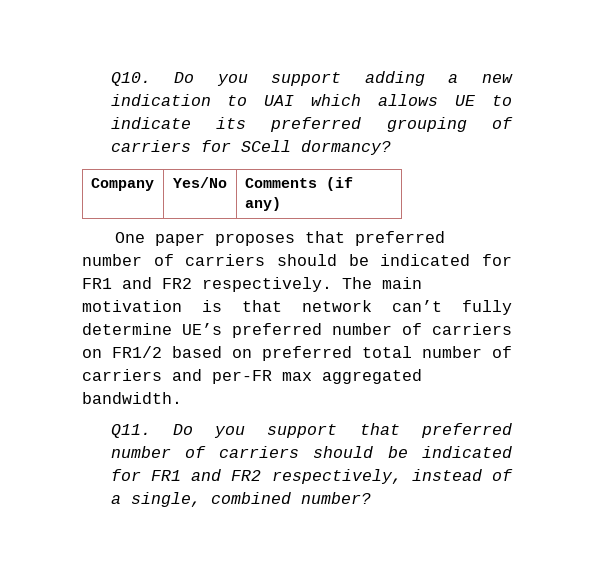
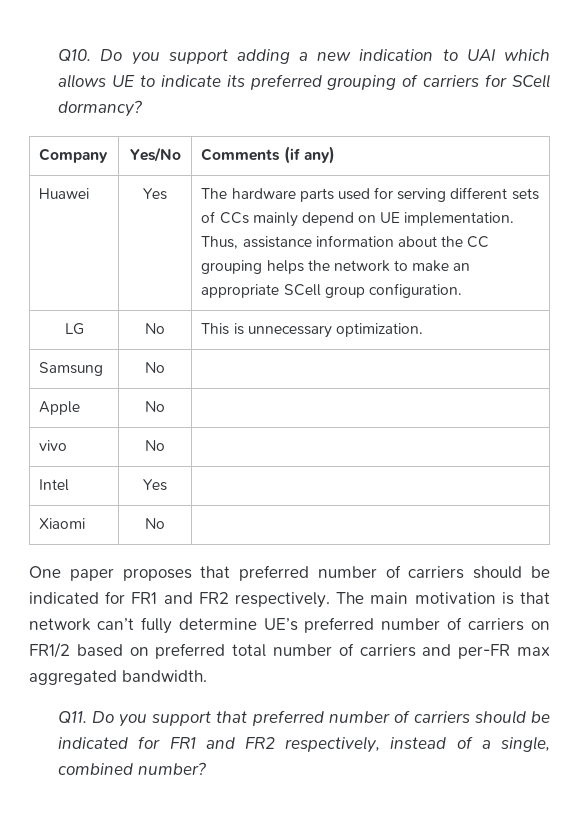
(281, 204) none -> [39,188,90,199] [143,188,167,200] [201,187,539,202] [201,211,515,227] [201,235,490,249] [201,260,471,274] [201,283,462,298] [64,323,84,335] [145,323,165,334] [201,323,423,338] [39,362,104,376] [145,362,165,373] [39,401,81,415] [145,401,165,412] [39,440,68,451] [145,440,165,451] [39,479,70,491] [143,479,167,491] [39,518,86,529] [145,518,165,529] // Huawei | Yes | The hardware parts used for serving different sets of CCs mainly depend on UE implementation. Thus, assistance information about the CC grouping helps the network to make an appropriate SCell group configuration. // LG | No | This is unnecessary optimization. // Samsung | No | // Apple | No | // vivo | No | // Intel | Yes | // Xiaomi | No |

